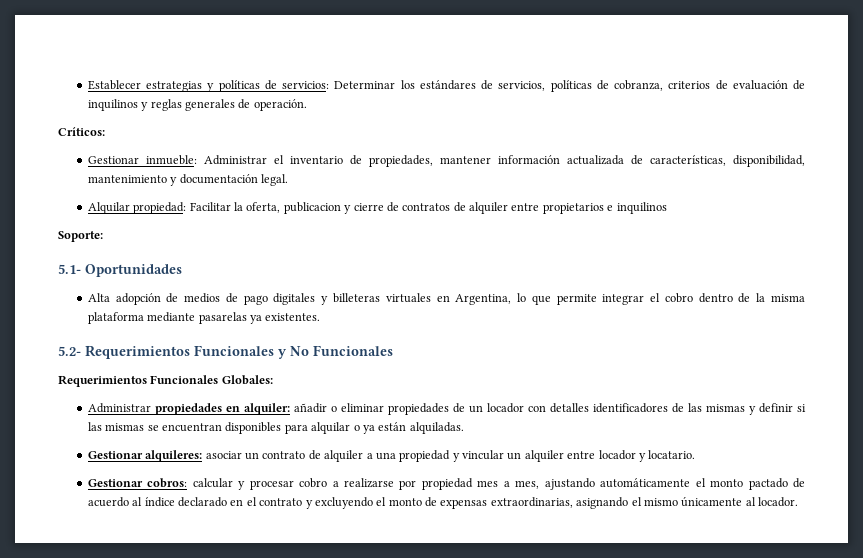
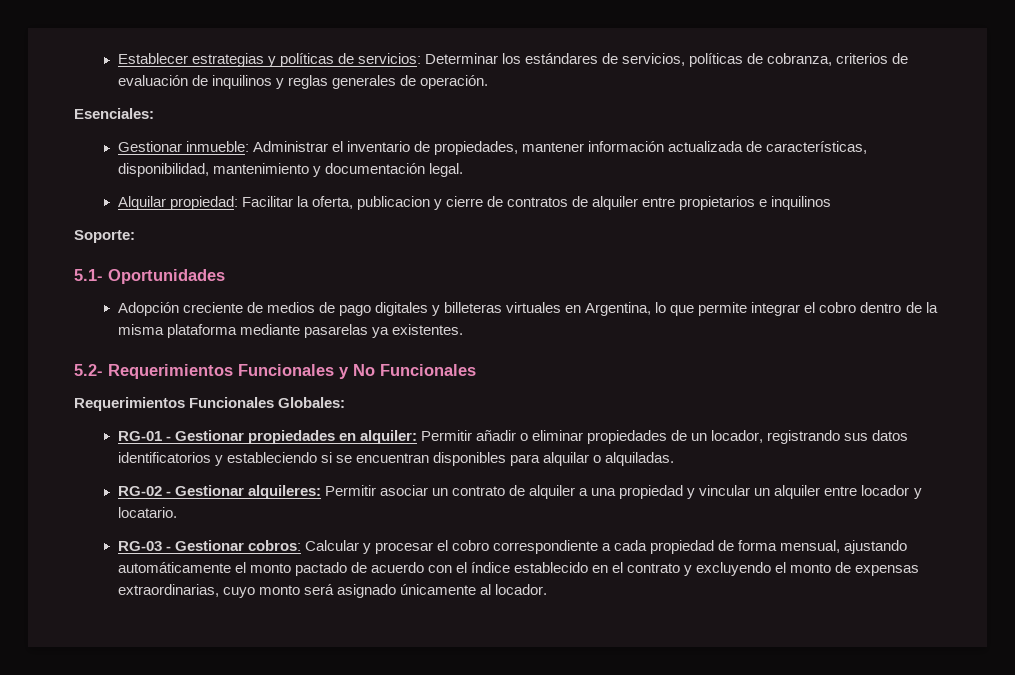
[58,127,105,136] Críticos: -> [74,108,154,119] Esenciales:
[87,293,161,305] Alta adopción -> [117,302,243,316] Adopción creciente
[87,403,151,413] Administrar -> [117,430,244,441] RG-01 - Gestionar
(290, 409) none -> [420,430,472,441] Permitir
[486,403,807,415] [87,422,145,431] locador con detalles identificadores de las mismas y definir si las mismas -> [711,430,909,444] [117,452,332,466] locador, registrando sus datos identificatorios y estableciendo si
[362,422,407,434] ya están -> (601, 459) none
(464, 428) none -> [117,486,171,496] RG-02 -
(203, 456) none -> [324,485,376,496] Permitir
(696, 454) none -> [117,541,171,551] RG-03 -
[192,478,233,488] calcular -> [304,540,359,551] Calcular
[299,478,540,490] cobro a realizarse por propiedad mes a mes, -> [436,540,841,554] el cobro correspondiente a cada propiedad de forma mensual,
[132,497,228,507] al índice declarado -> [427,562,588,573] con el índice establecido
[576,497,678,509] asignando el mismo -> [222,584,396,598] cuyo monto será asignado

